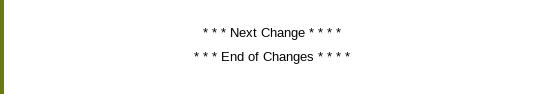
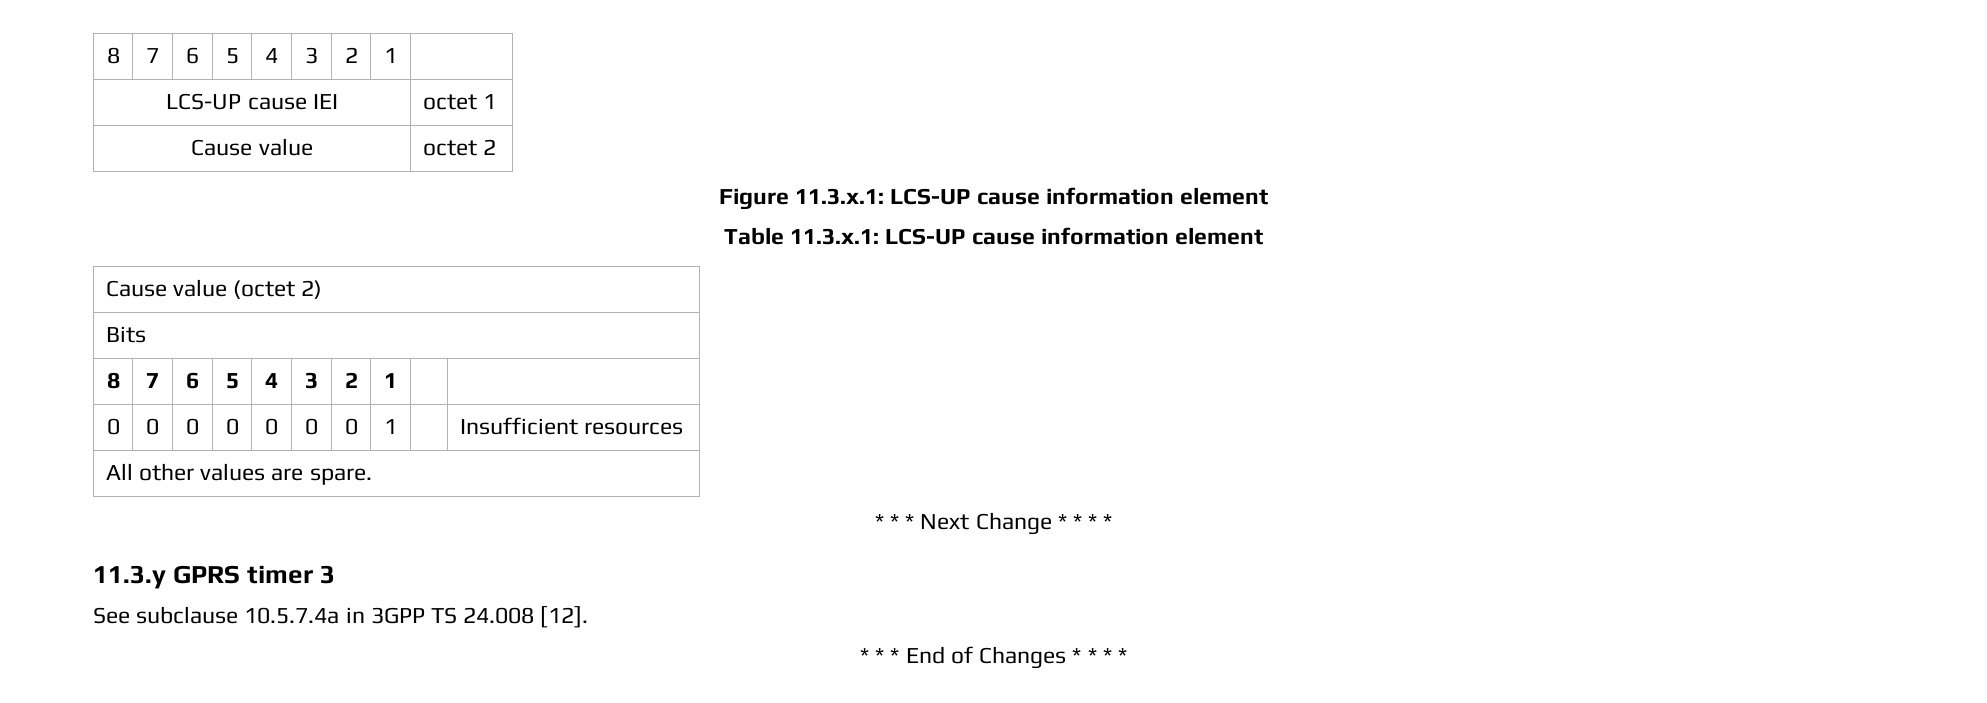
(202, 32) none -> [106,47,120,64] [146,48,159,63] [186,47,199,64] [225,48,239,64] [265,48,278,63] [305,47,318,64] [344,47,358,63] [384,48,397,63] [166,93,338,110] [422,94,497,110] [191,138,313,156] [422,139,497,156] [718,187,1269,210] [723,227,1264,245] [105,279,323,299] [105,326,146,343] [106,372,120,389] [146,373,159,388] [186,372,199,389] [225,373,239,389] [265,373,278,388] [305,372,318,389] [344,372,358,388] [384,373,397,388] [106,418,120,435] [146,418,159,435] [186,418,199,435] [225,418,239,435] [265,418,278,435] [305,418,318,435] [344,418,358,435] [384,419,397,434] [459,417,684,435] [105,463,372,485] 8 | 7 | 6 | 5 | 4 | 3 | 2 | 1 | // LCS-UP cause IEI | octet 1 // Cause value | octet 2 // Figure 11.3.x.1: LCS-UP cause information element // Table 11.3.x.1: LCS-UP cause information element // Cause value (octet 2) // Bits // 8 | 7 | 6 | 5 | 4 | 3 | 2 | 1 | | // 0 | 0 | 0 | 0 | 0 | 0 | 0 | 1 | | Insufficient resources // All other values are spare. //
(341, 32) none -> [93,565,336,589] [93,606,589,628] // 11.3.y GPRS timer 3 // See subclause 10.5.7.4a in 3GPP TS 24.008 [12].

